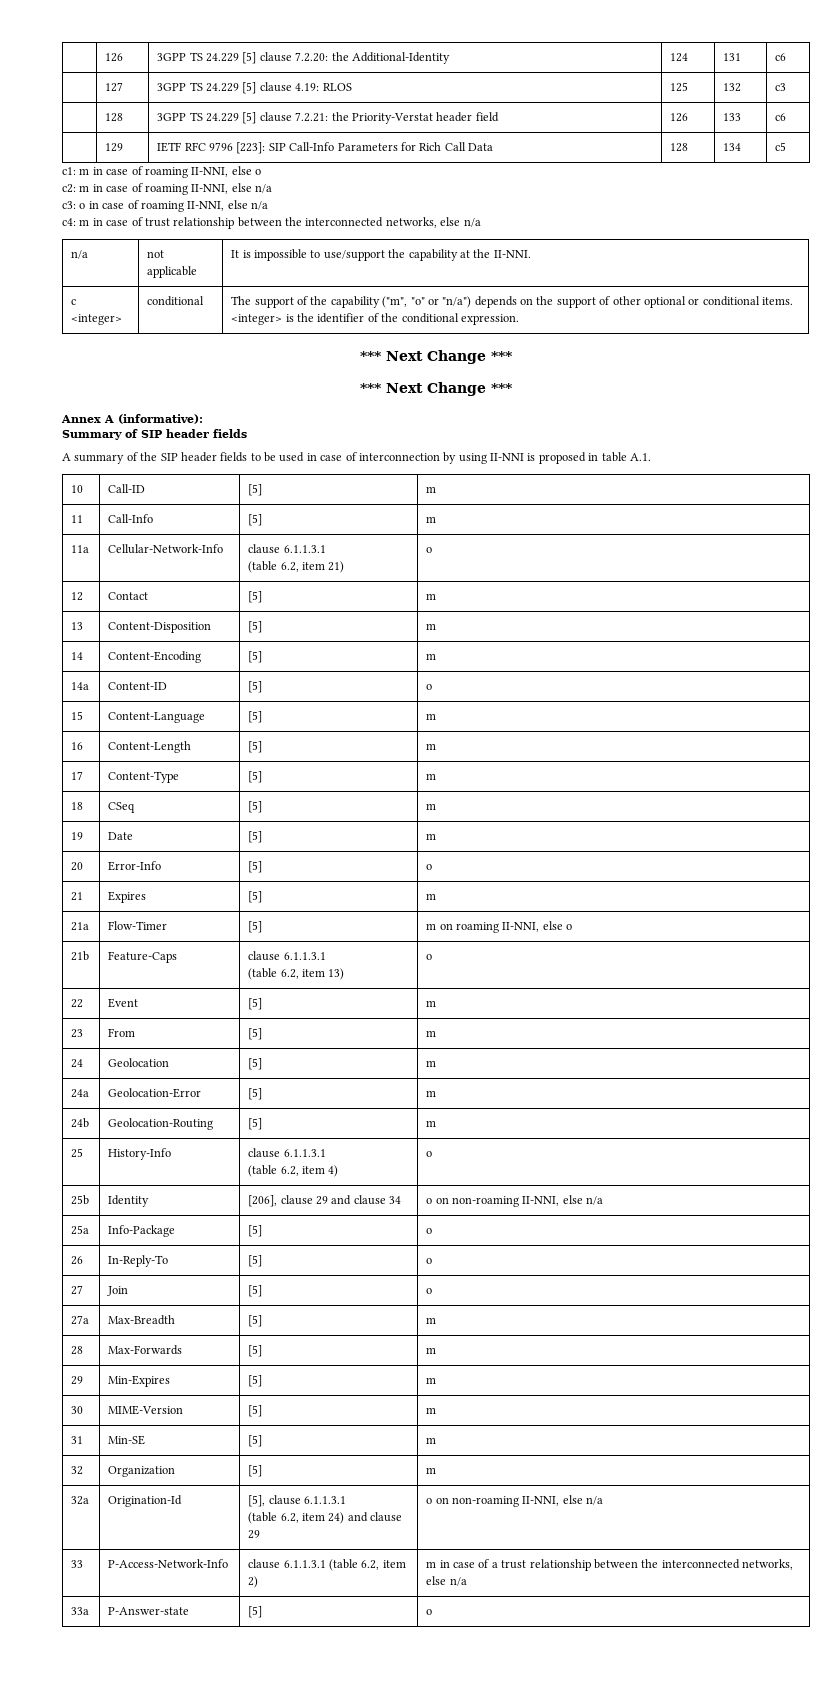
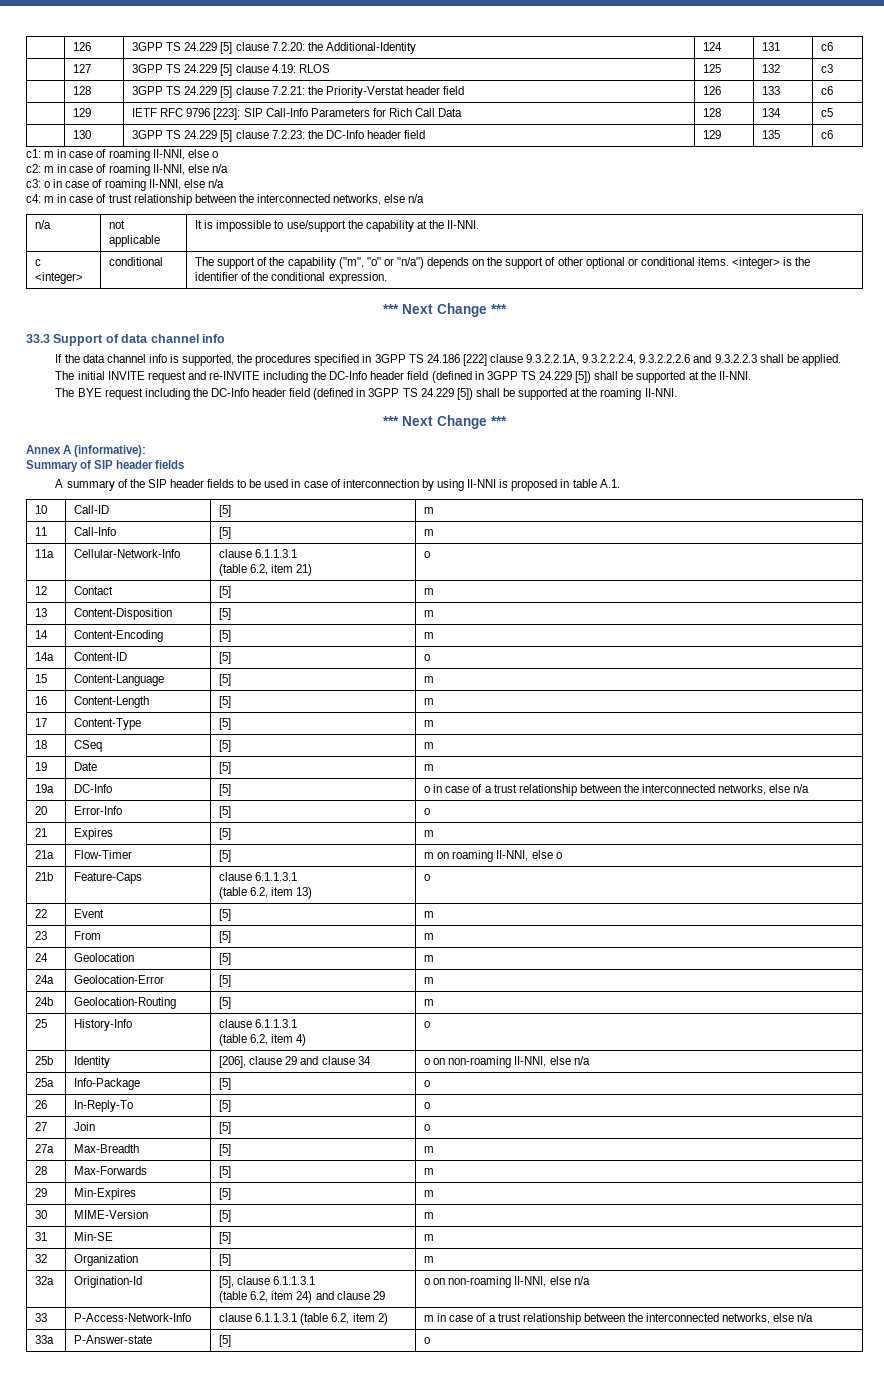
(787, 146) none -> [73,130,92,139] [132,130,426,142] [703,130,722,139] [762,130,781,139] [821,130,834,139] // | 130 | 3GPP TS 24.229 [5] clause 7.2.23: the DC-Info header field | 129 | 135 | c6
(513, 356) none -> [26,334,225,346] [55,354,841,366] [55,371,751,383] [55,388,677,400] // 33.3 Support of data channel info // If the data channel info is supported, the procedures specified in 3GPP TS 24.186 [222] clause 9.3.2.2.1A, 9.3.2.2.2.4, 9.3.2.2.2.6 and 9.3.2.2.3 shall be applied. // The initial INVITE request and re-INVITE including the DC-Info header field (defined in 3GPP TS 24.229 [5]) shall be supported at the II-NNI. // The BYE request including the DC-Info header field (defined in 3GPP TS 24.229 [5]) shall be supported at the roaming II-NNI.
(437, 836) none -> [35,784,55,793] [74,784,113,793] [219,784,232,796] [424,784,810,796] // 19a | DC-Info | [5] | o in case of a trust relationship between the interconnected networks, else n/a

